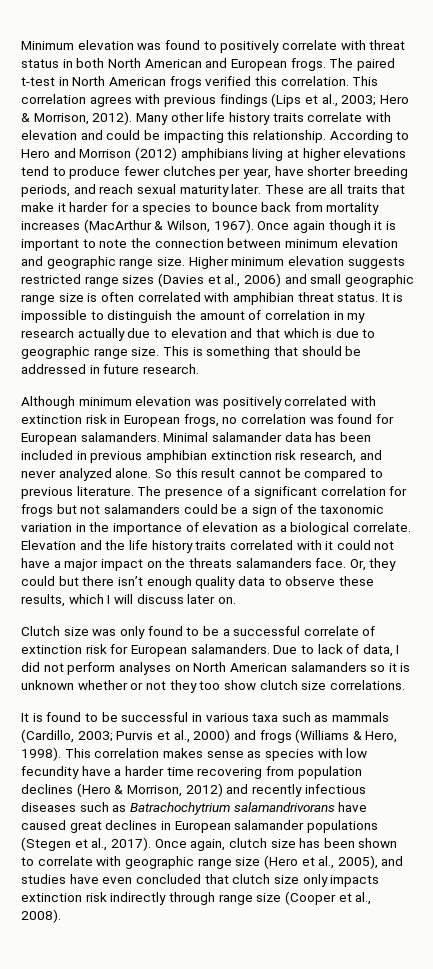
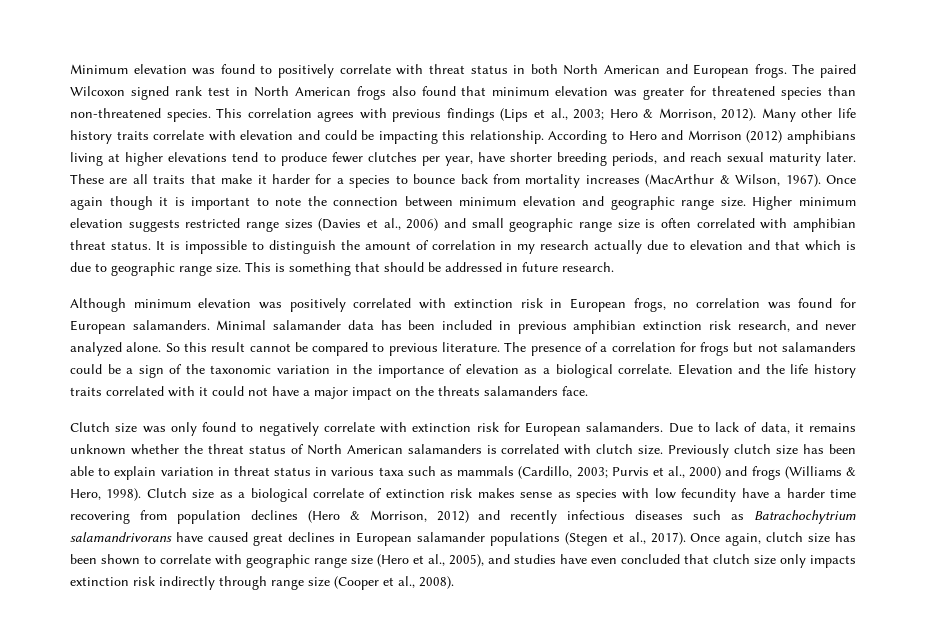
[21,76,349,89] t-test in North American frogs verified this correlation. -> [70,86,857,100] [70,108,211,122] Wilcoxon signed rank test in North American frogs also found that minimum elevation was greater for threatened species than non-threatened species.
[253,486,317,499] significant -> (608, 349) none
[349,558,397,571] [21,576,374,589] [21,594,236,607] Or, they could but there isn’t enough quality data to observe these results, which I will discuss later on. -> (588, 391) none
[202,626,376,636] be a successful correlate of -> [258,422,407,436] negatively correlate with
[396,645,400,654] [21,662,411,675] [21,680,405,693] [21,712,189,722] I did not perform analyses on North American salamanders so it is unknown whether or not they too show clutch size correlations. // It is found to be successful -> [794,423,856,432] [70,444,857,458] [70,466,312,480] it remains unknown whether the threat status of North American salamanders is correlated with clutch size. Previously clutch size has been able to explain variation in threat status
[64,748,160,758] This correlation -> [146,488,473,502] Clutch size as a biological correlate of extinction risk

